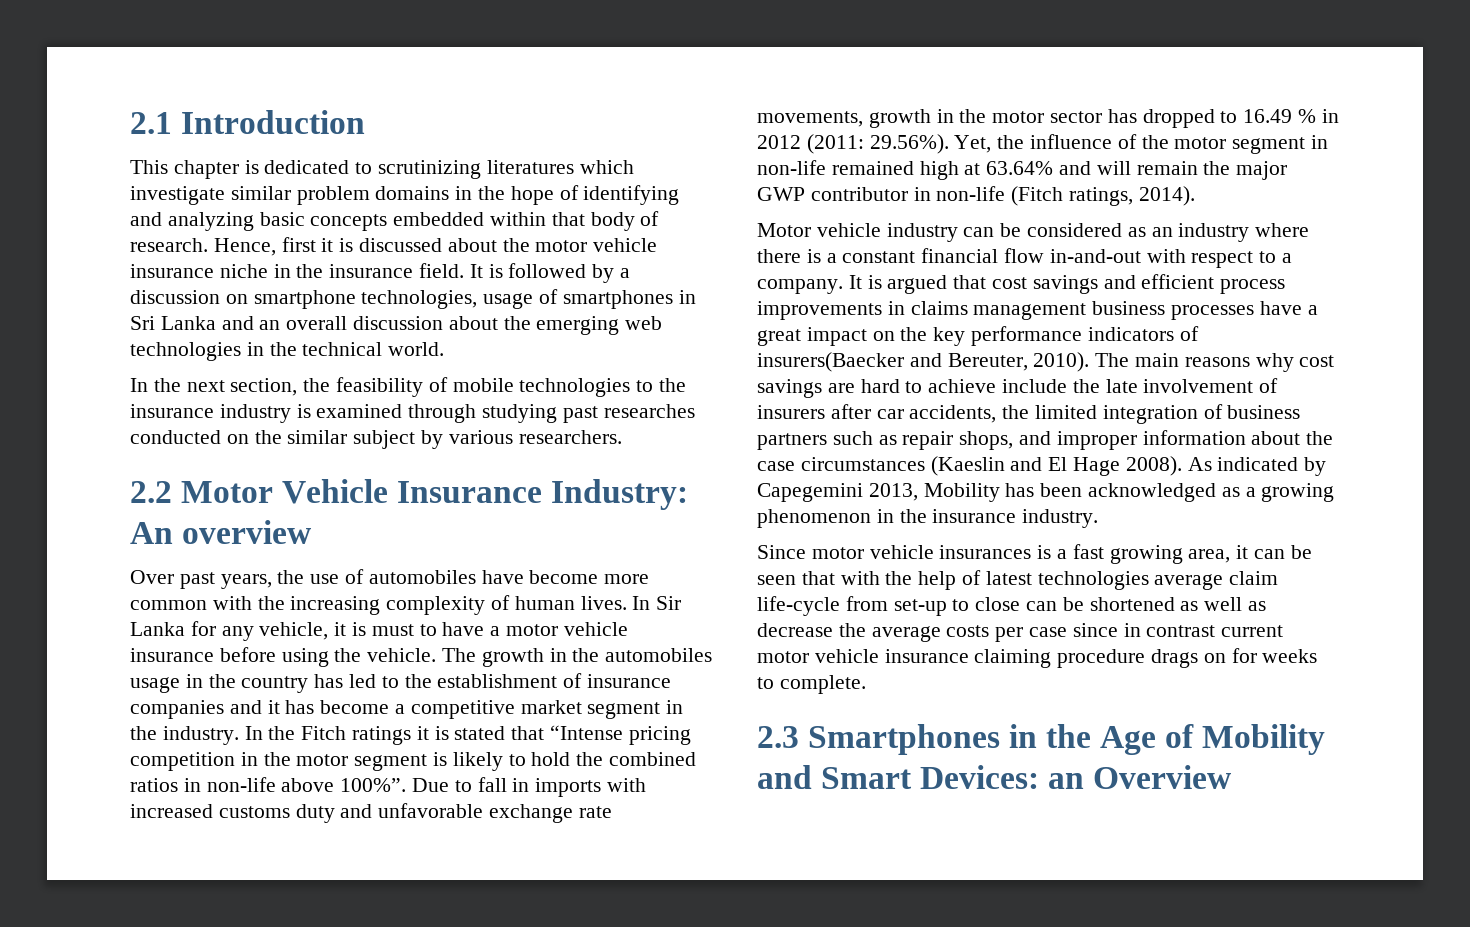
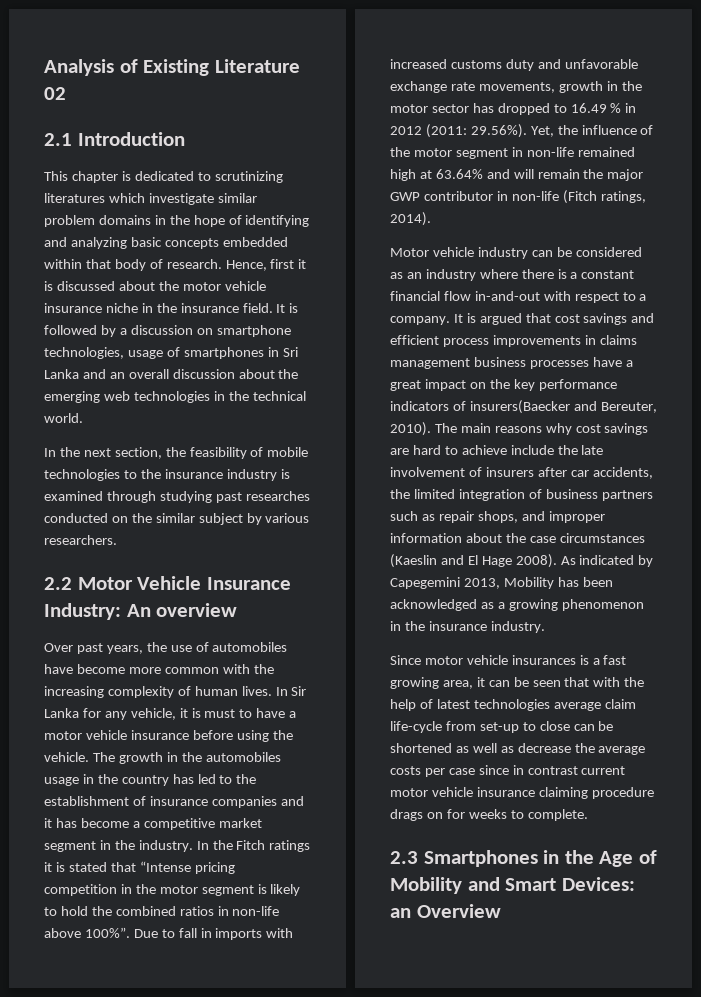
(130, 123) none -> [44,59,300,76] [44,87,66,100] Analysis of Existing Literature 02 //

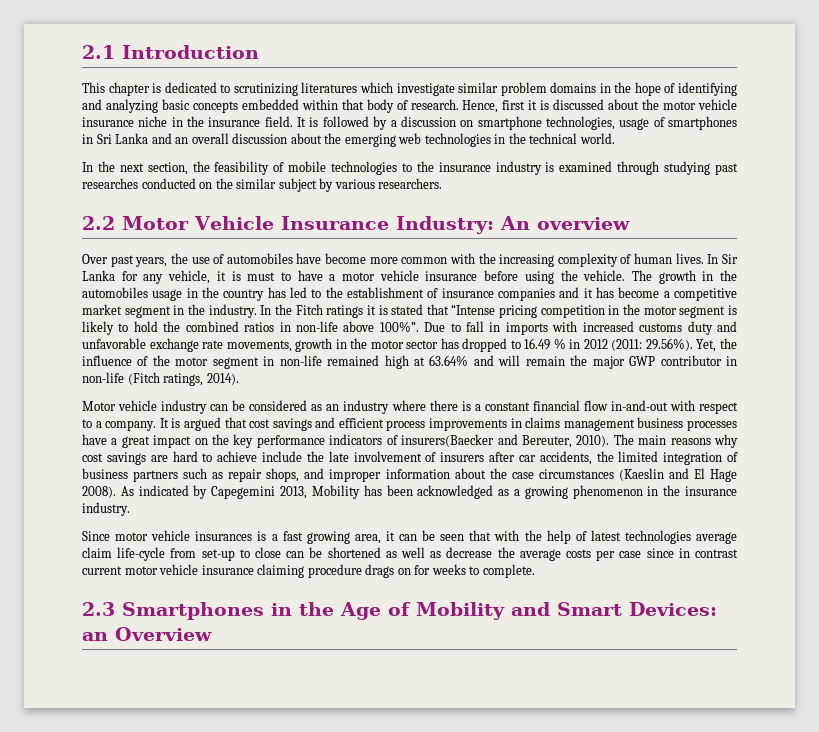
[44,59,300,76] [44,87,66,100] Analysis of Existing Literature 02 // -> (82, 52) none

